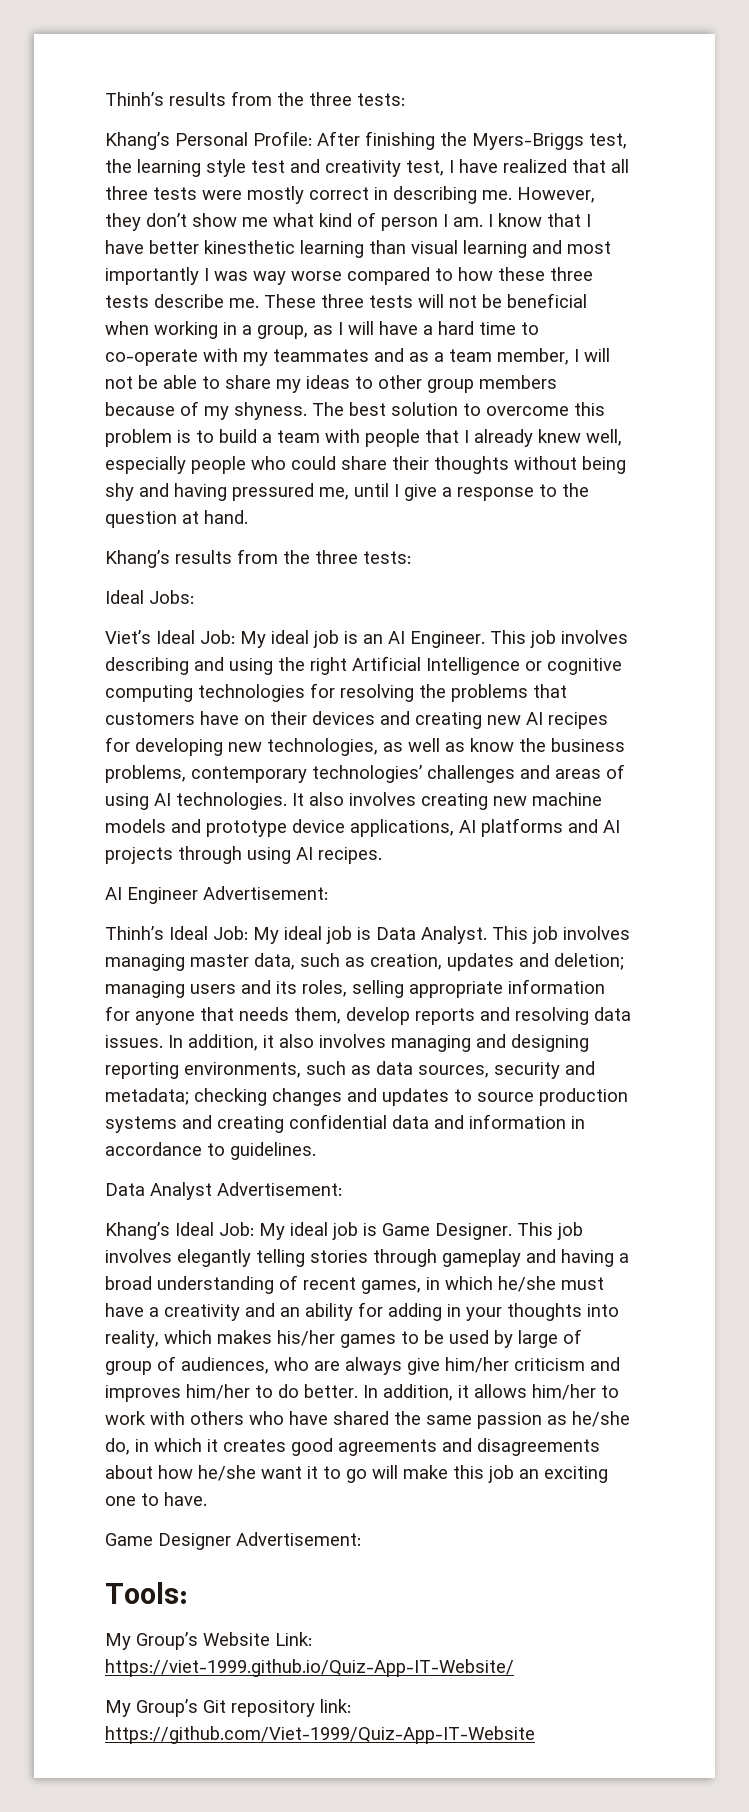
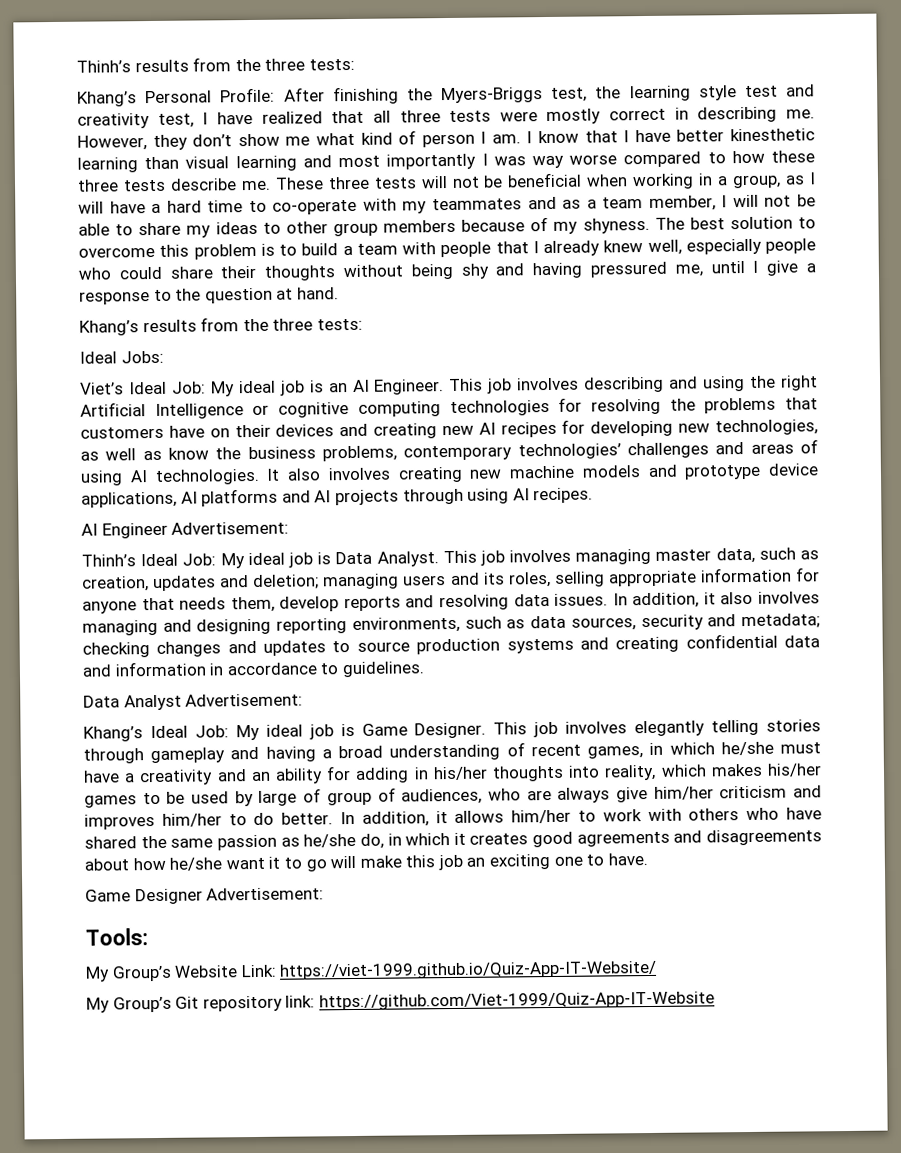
[466,1307,502,1321] your -> [432,766,488,781] his/her

